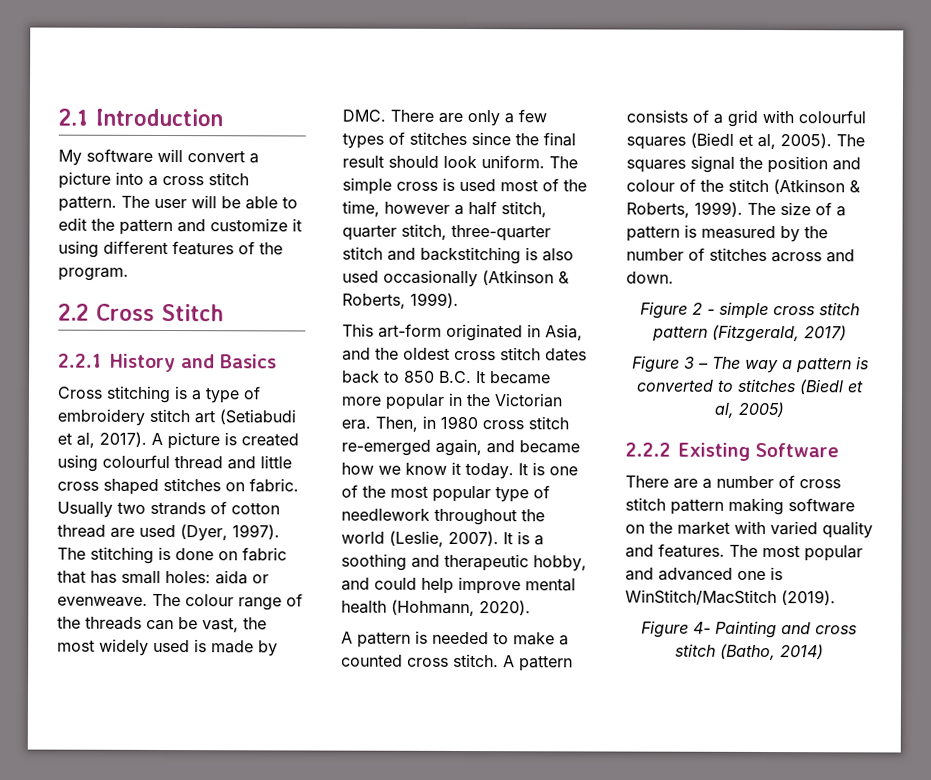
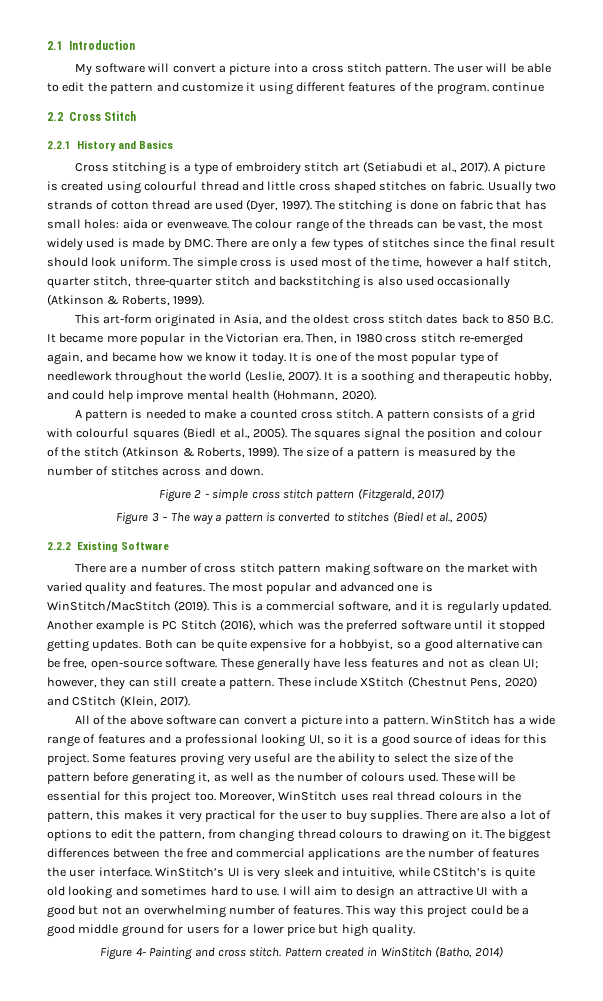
(129, 274) none -> [491,82,544,92] continue
[76,432,95,448] al, -> [440,162,457,173] al.,
[757,133,776,150] al, -> [233,428,250,439] al.,
[714,402,734,418] al, -> [439,512,454,523] al.,
(836, 598) none -> [212,601,552,614] [47,619,545,632] [47,639,544,652] [47,658,538,671] [47,676,537,690] [47,695,191,707] [74,715,556,727] [47,734,548,747] [47,753,514,766] [47,772,516,785] [47,791,521,804] [47,810,552,823] [47,829,552,842] [47,848,541,860] [47,867,535,880] [47,886,528,899] [47,905,530,918] [47,924,416,937] This is a commercial software, and it is regularly updated. Another example is PC Stitch (2016), which was the preferred software until it stopped getting updates. Both can be quite expensive for a hobbyist, so a good alternative can be free, open-source software. These generally have less features and not as clean UI; however, they can still create a pattern. These include XStitch (Chestnut Pens, 2020) and CStitch (Klein, 2017). // All of the above software can convert a picture into a pattern. WinStitch has a wide range of features and a professional looking UI, so it is a good source of ideas for this project. Some features proving very useful are the ability to select the size of the pattern before generating it, as well as the number of colours used. These will be essential for this project too. Moreover, WinStitch uses real thread colours in the pattern, this makes it very practical for the user to buy supplies. There are also a lot of options to edit the pattern, from changing thread colours to drawing on it. The biggest differences between the free and commercial applications are the number of features the user interface. WinStitch’s UI is very sleek and intuitive, while CStitch’s is quite old looking and sometimes hard to use. I will aim to design an attractive UI with a good but not an overwhelming number of features. This way this project could be a good middle ground for users for a lower price but high quality.
[674,643,716,657] stitch -> [249,947,432,957] stitch. Pattern created in WinStitch

